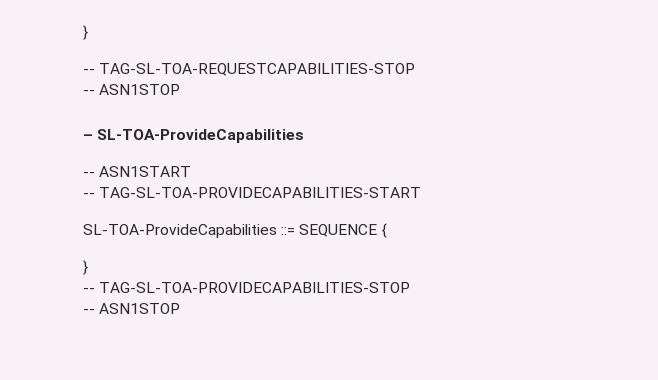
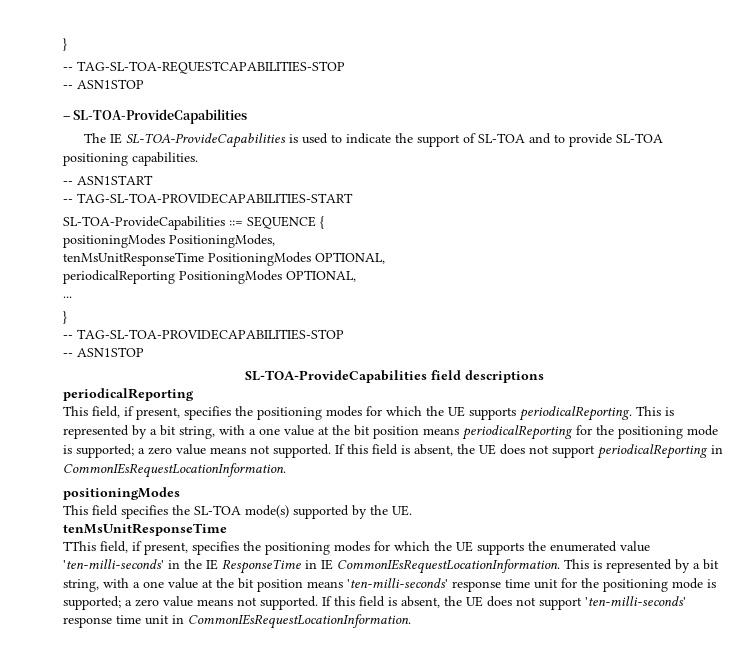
(305, 136) none -> [84,133,664,148] [63,152,198,166] // The IE SL-TOA-ProvideCapabilities is used to indicate the support of SL-TOA and to provide SL-TOA positioning capabilities.
(387, 230) none -> [63,234,275,248] [63,252,385,266] [63,270,356,284] [63,296,72,298] // positioningModes PositioningModes, // tenMsUnitResponseTime PositioningModes OPTIONAL, // periodicalReporting PositioningModes OPTIONAL, // ...
(181, 308) none -> [244,370,544,383] [63,388,194,401] [63,406,674,421] [63,425,718,440] [63,444,723,459] [63,463,286,478] [63,487,180,500] [63,505,412,519] [63,523,227,536] [63,541,650,555] [63,559,719,574] [63,578,716,592] [63,596,686,610] [63,614,411,629] // SL-TOA-ProvideCapabilities field descriptions // periodicalReporting // This field, if present, specifies the positioning modes for which the UE supports periodicalReporting. This is represented by a bit string, with a one value at the bit position means periodicalReporting for the positioning mode is supported; a zero value means not supported. If this field is absent, the UE does not support periodicalReporting in CommonIEsRequestLocationInformation. // positioningModes // This field specifies the SL-TOA mode(s) supported by the UE. // tenMsUnitResponseTime // TThis field, if present, specifies the positioning modes for which the UE supports the enumerated value 'ten-milli-seconds' in the IE ResponseTime in IE CommonIEsRequestLocationInformation. This is represented by a bit string, with a one value at the bit position means 'ten-milli-seconds' response time unit for the positioning mode is supported; a zero value means not supported. If this field is absent, the UE does not support 'ten-milli-seconds' response time unit in CommonIEsRequestLocationInformation.

